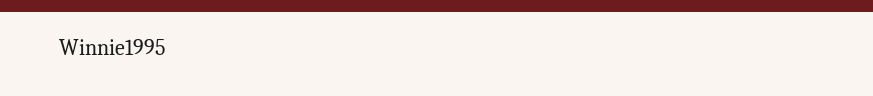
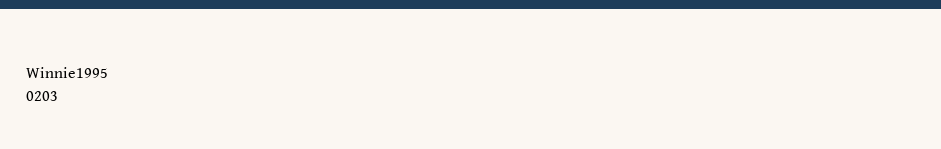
(165, 47) none -> [26,91,58,101] // 0203

